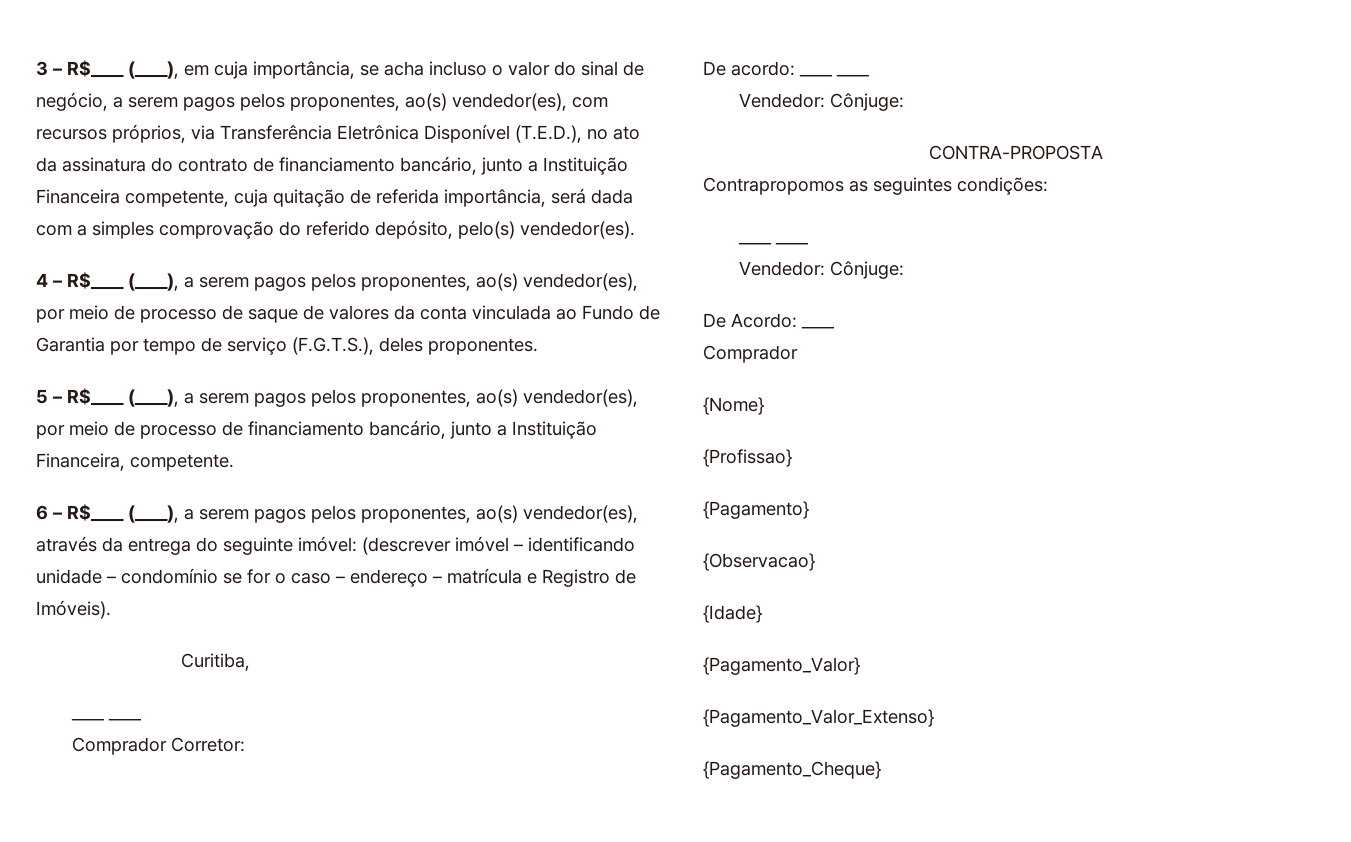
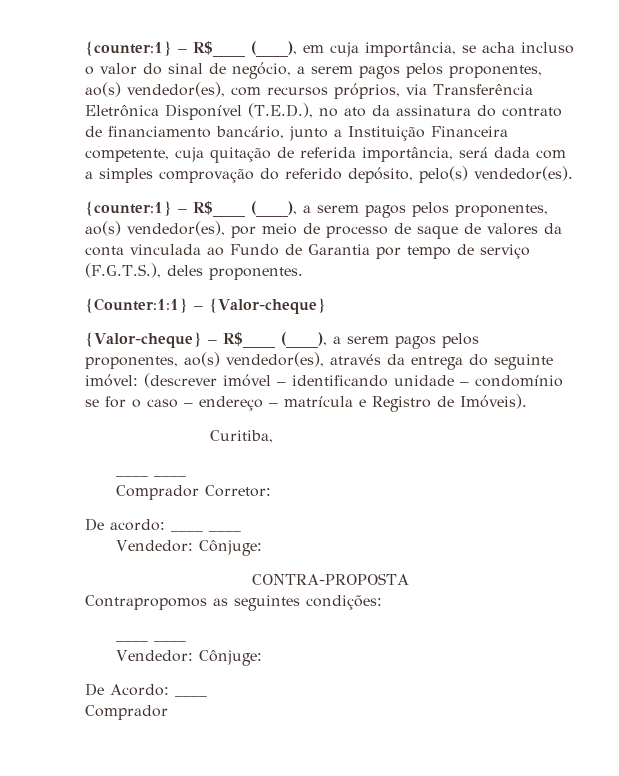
[36,61,48,76] 3 -> [85,41,172,56] {counter:1}
[36,273,48,287] 4 -> [85,201,172,216] {counter:1}
[36,388,638,407] [36,420,597,439] [36,453,234,471] [36,505,48,520] 5 – R$____ (____), a serem pagos pelos proponentes, ao(s) vendedor(es), por meio de processo de financiamento bancário, junto a Instituição Financeira, competente. // 6 -> [85,298,326,314] [85,332,202,348] {Counter:1:1} – {Valor-cheque} // {Valor-cheque}
[703,397,764,415] [703,449,792,467] [703,501,809,519] [703,553,815,571] [703,605,762,623] [703,657,860,675] [703,709,934,727] [703,761,881,779] // {Nome} // {Profissao} // {Pagamento} // {Observacao} // {Idade} // {Pagamento_Valor} // {Pagamento_Valor_Extenso} // {Pagamento_Cheque} -> (168, 712) none

